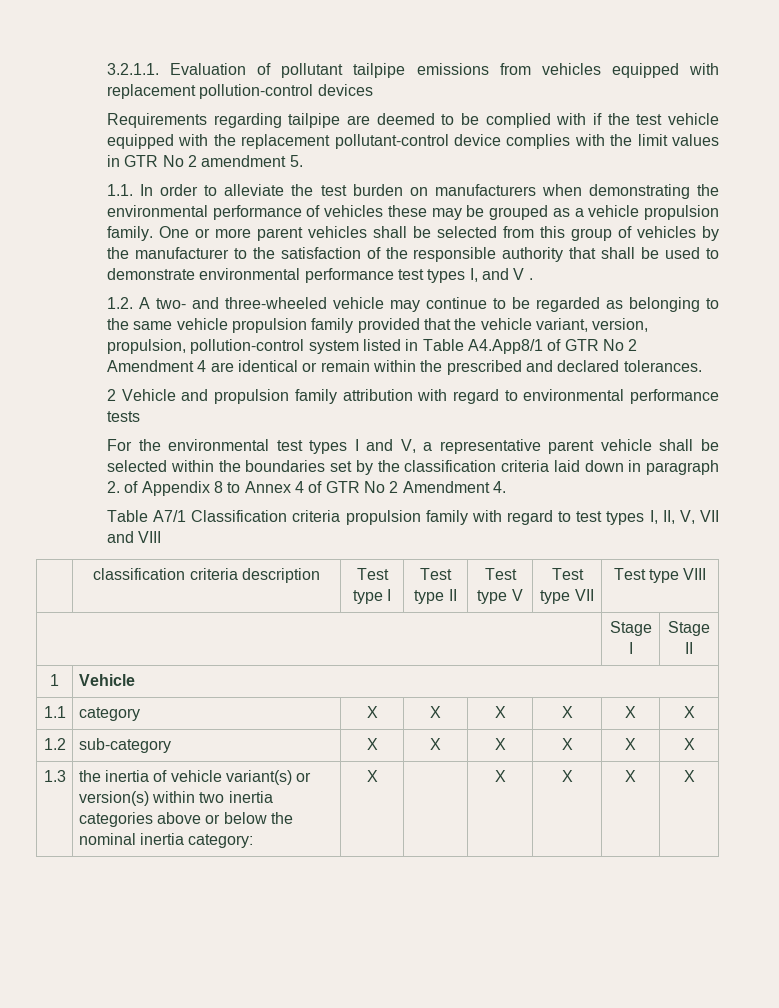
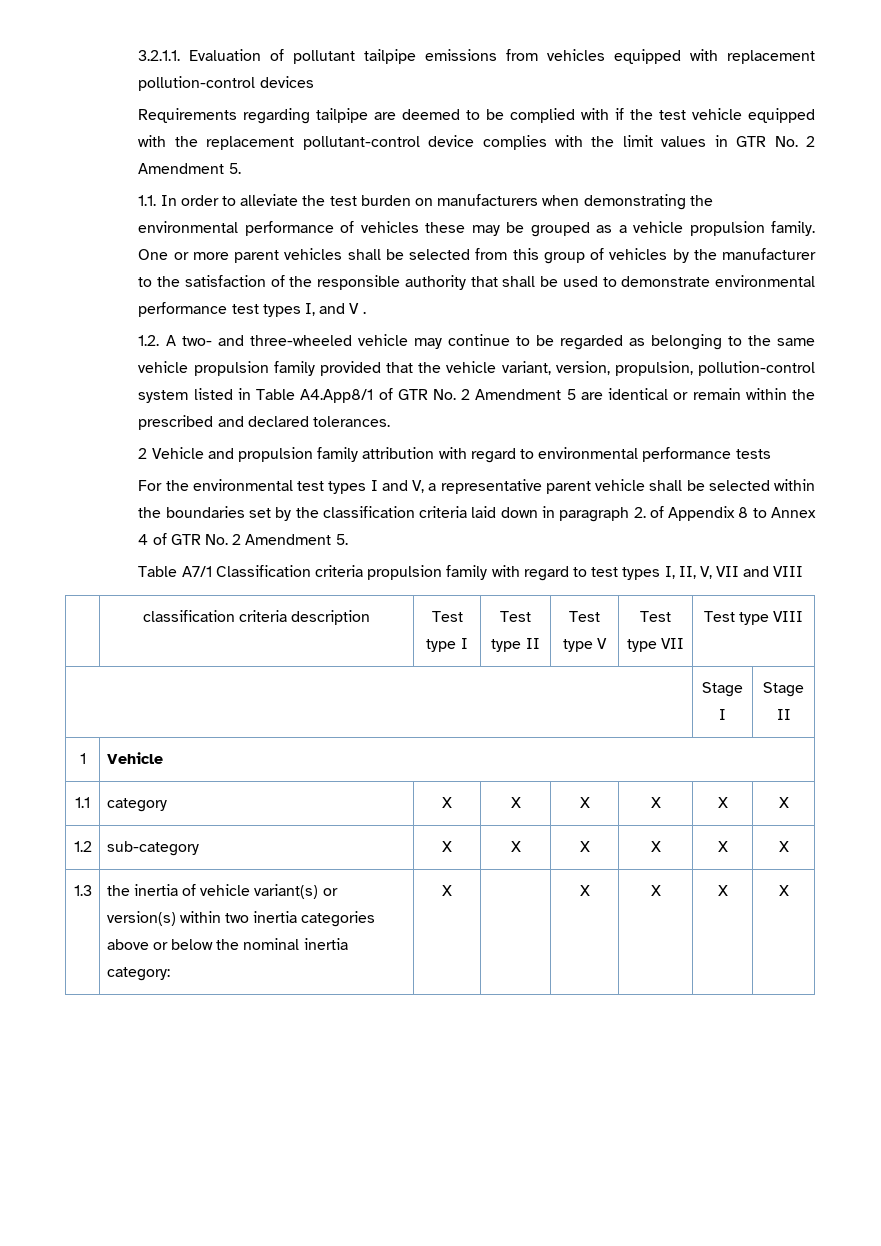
[162,155,287,167] No 2 amendment -> [774,136,815,147] [138,163,225,174] No. 2 Amendment
[602,339,638,351] [106,360,207,372] No 2 Amendment 4 -> [433,389,576,400] No. 2 Amendment 5
[363,481,506,493] No 2 Amendment 4. -> [205,534,348,545] No. 2 Amendment 5.

